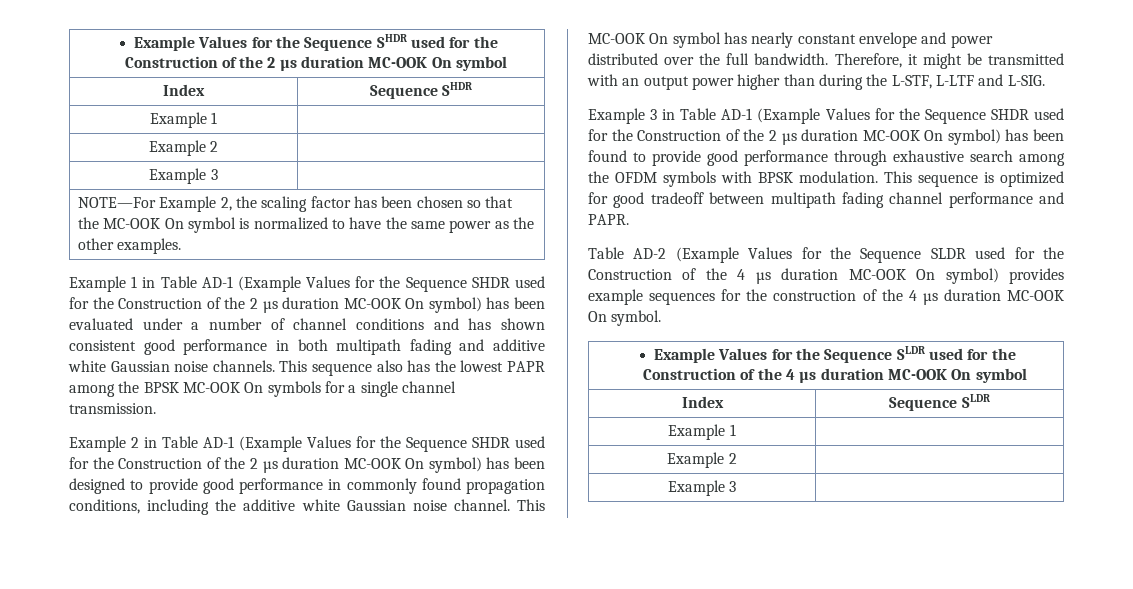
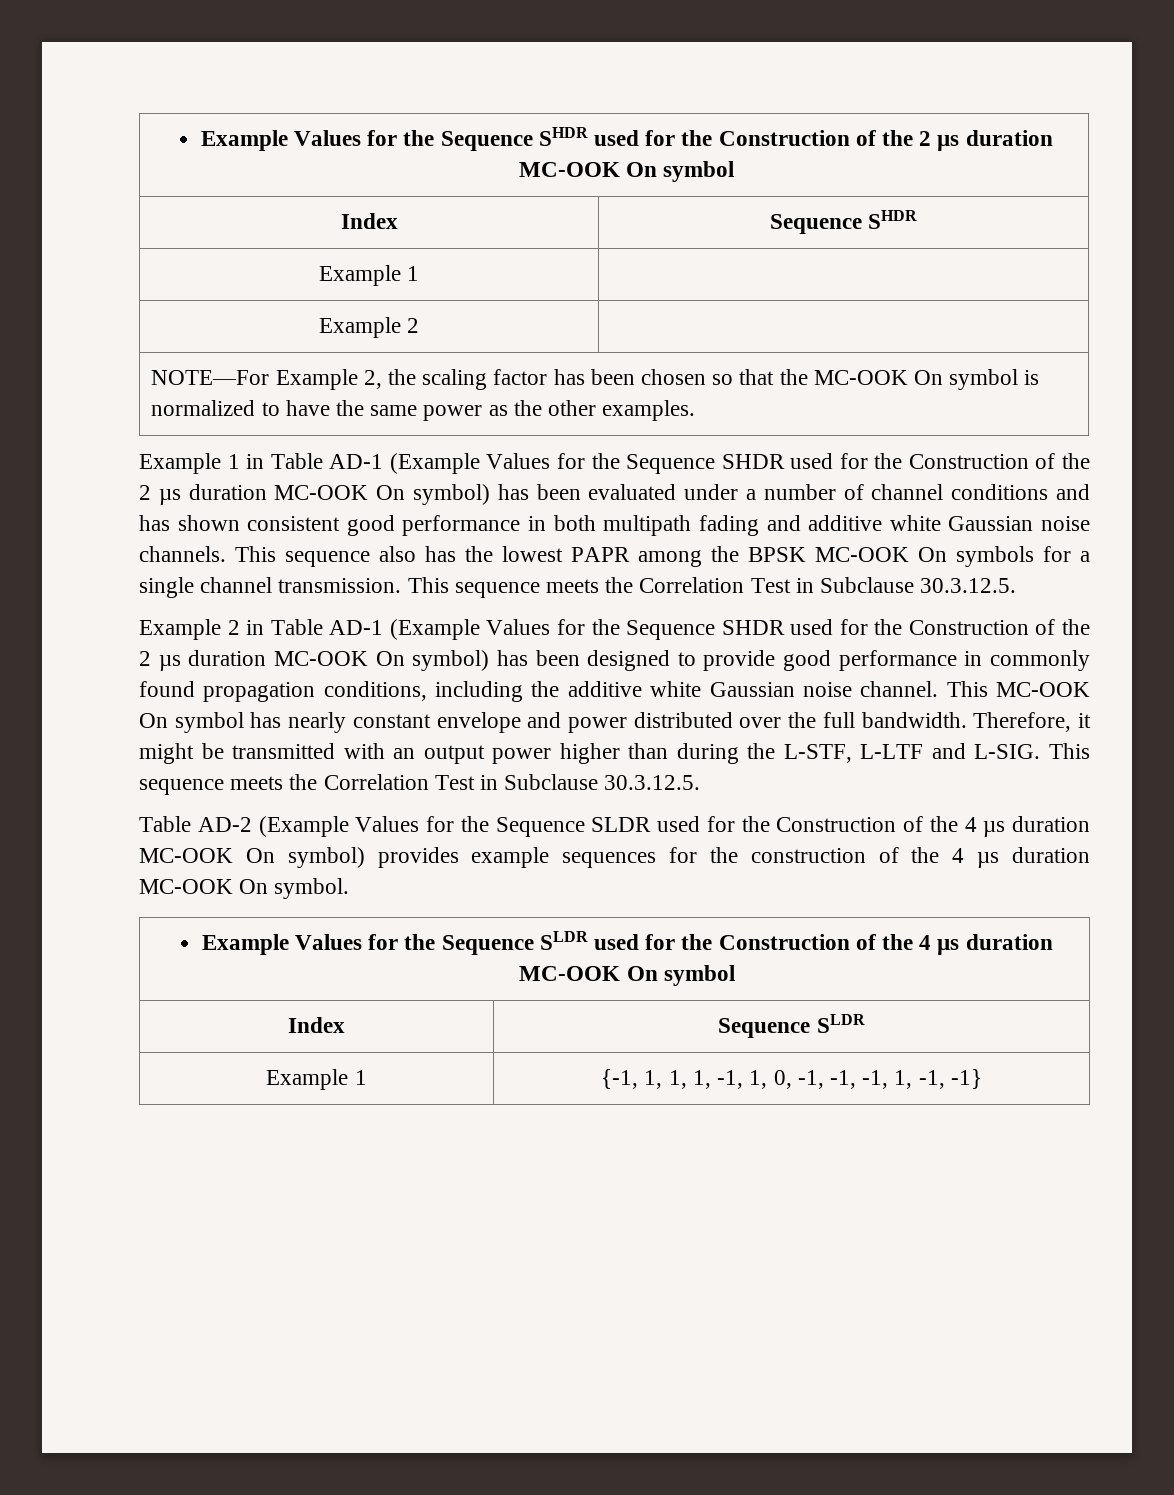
[149,168,218,184] // Example 3 | -> (420, 325) none
(156, 408) none -> [407,577,1017,598] This sequence meets the Correlation Test in Subclause 30.3.12.5.
[588,108,1064,124] [588,129,1064,145] [588,150,1065,166] [588,171,1064,187] [588,192,1064,208] [588,214,629,225] // Example 3 in Table AD-1 (Example Values for the Sequence SHDR used for the Construction of the 2 µs duration MC-OOK On symbol) has been found to provide good performance through exhaustive search among the OFDM symbols with BPSK modulation. This sequence is optimized for good tradeoff between multipath fading channel performance and PAPR. -> [1048,743,1090,759] [139,774,701,795] This sequence meets the Correlation Test in Subclause 30.3.12.5.
[667,452,737,468] [667,480,737,496] // Example 2 | // Example 3 | -> [601,1069,982,1089] {-1, 1, 1, 1, -1, 1, 0, -1, -1, -1, 1, -1, -1}

